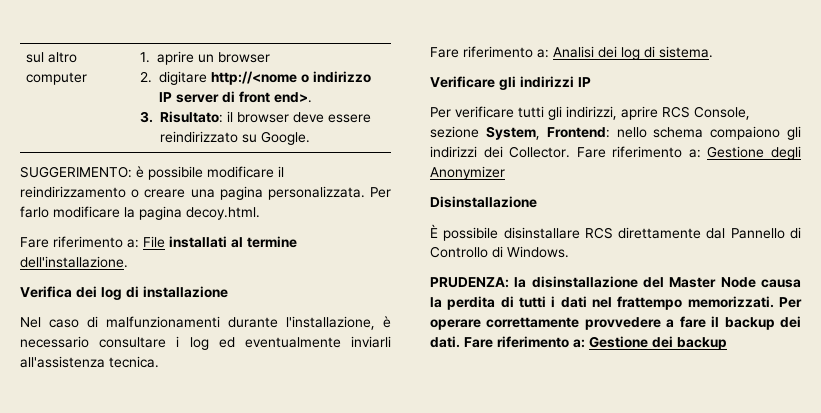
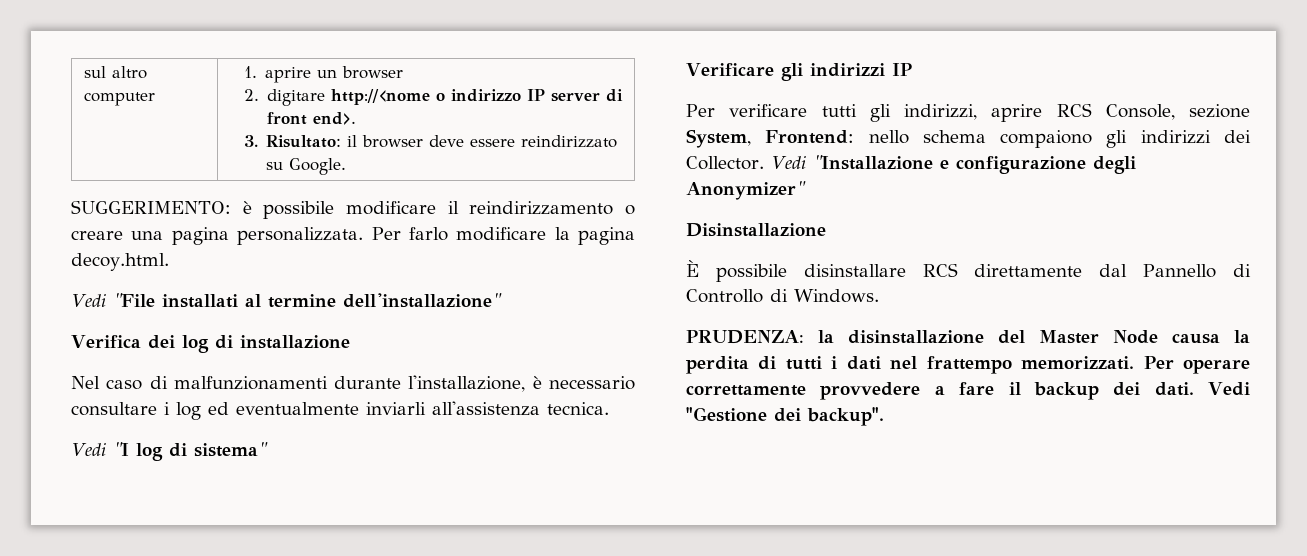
[20,236,165,248] Fare riferimento a: File -> [71,293,155,307] Vedi "File
[20,256,128,268] dell'installazione. -> [342,293,502,308] dell'installazione"
[430,46,713,60] Fare riferimento a: Analisi dei log di sistema. -> [71,442,268,461] Vedi "I log di sistema"
[576,146,801,160] [430,166,505,180] Fare riferimento a: Gestione degli Anonymizer -> [770,155,1136,174] [686,181,806,200] Vedi "Installazione e configurazione degli Anonymizer"
[464,336,727,350] Fare riferimento a: Gestione dei backup -> [1208,382,1251,396] [686,407,884,426] Vedi "Gestione dei backup".

